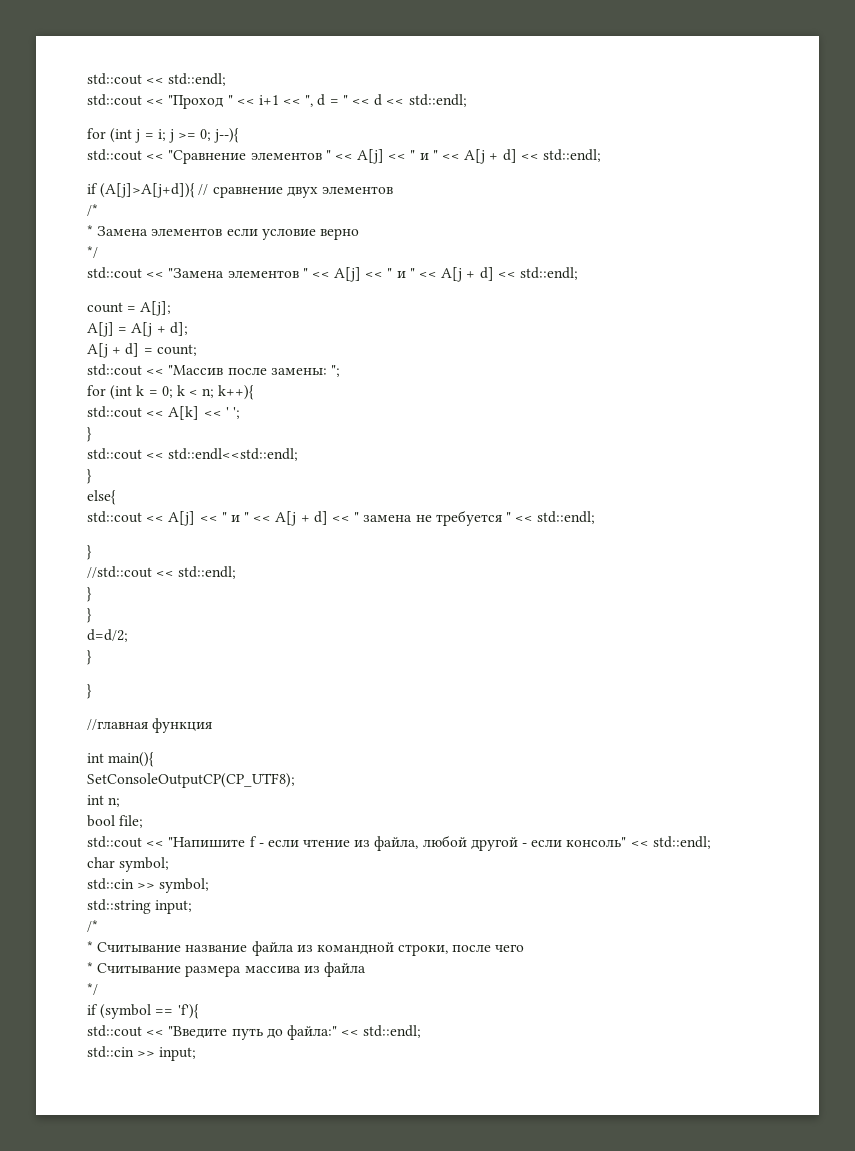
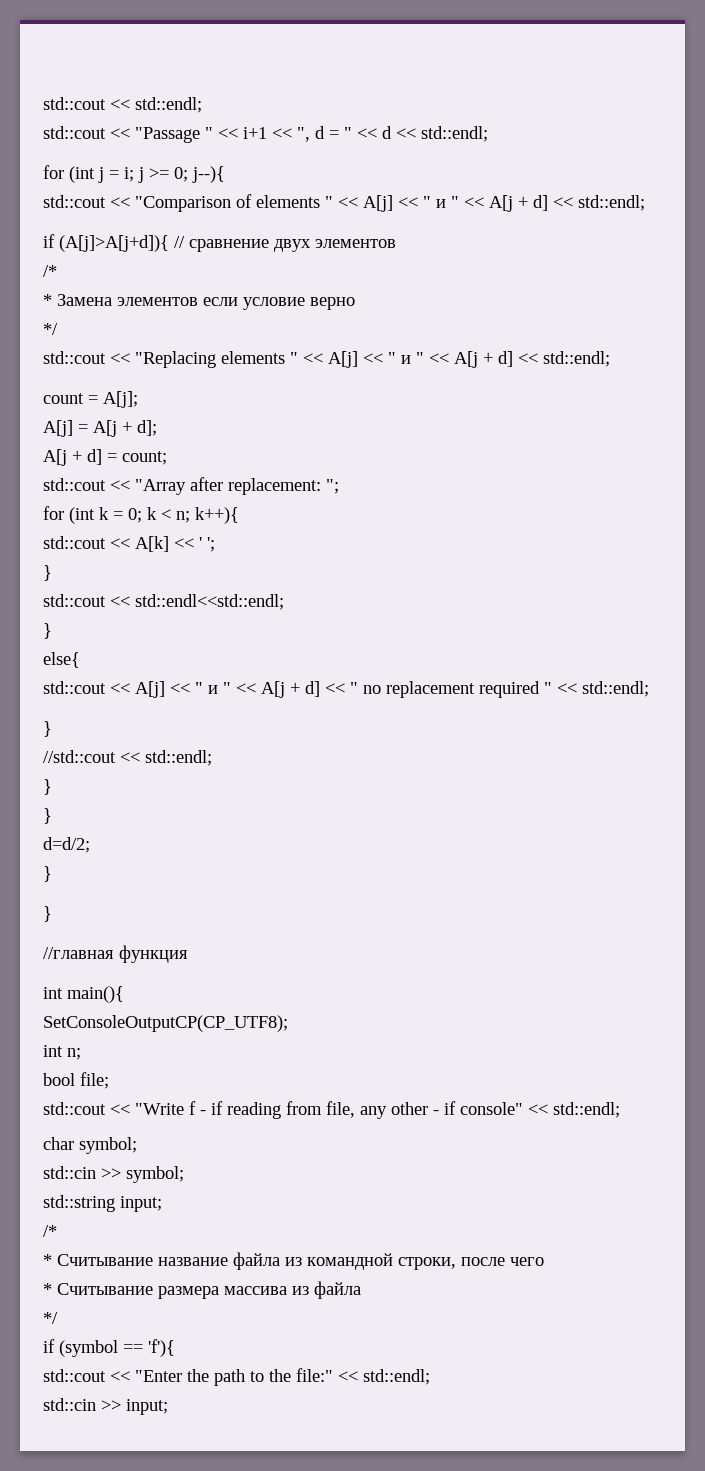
[168,95,224,109] "Проход -> [135,127,200,143] "Passage
[168,150,322,164] "Сравнение элементов -> [135,194,320,212] "Comparison of elements
[168,268,299,278] "Замена элементов -> [135,351,285,368] "Replacing elements
[168,365,327,375] "Массив после замены: -> [135,477,321,495] "Array after replacement:
[363,510,502,526] замена не требуется -> [363,681,540,698] no replacement required
[168,837,246,848] "Напишите -> [135,1103,184,1115] "Write
[267,835,627,851] если чтение из файла, любой другой - если консоль" -> [211,1101,523,1119] if reading from file, any other - if console"
[168,1025,337,1040] "Введите путь до файла:" -> [135,1368,333,1386] "Enter the path to the file:"

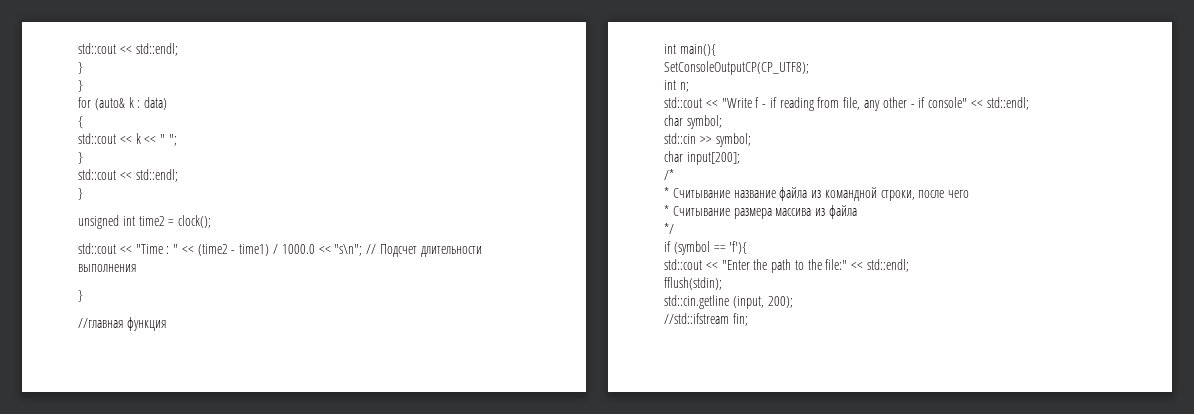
[43,97,202,113] [43,126,488,143] [43,165,225,183] [43,194,645,212] [43,234,396,252] [43,265,57,277] [43,294,355,310] [43,323,58,335] [43,351,610,368] [43,391,138,408] [43,420,157,437] [43,449,167,466] [43,477,339,495] [43,506,239,524] [43,536,215,552] [43,565,52,581] [43,594,284,610] [43,623,52,639] [43,652,80,668] [43,681,649,698] [43,721,52,737] [43,750,212,766] [43,779,52,795] [43,808,52,824] [43,837,90,853] [43,866,52,882] std::cout << std::endl; // std::cout << "Passage " << i+1 << ", d = " << d << std::endl; // for (int j = i; j >= 0; j--){ // std::cout << "Comparison of elements " << A[j] << " и " << A[j + d] << std::endl; // if (A[j]>A[j+d]){ // сравнение двух элементов // /* // * Замена элементов если условие верно // */ // std::cout << "Replacing elements " << A[j] << " и " << A[j + d] << std::endl; // count = A[j]; // A[j] = A[j + d]; // A[j + d] = count; // std::cout << "Array after replacement: "; // for (int k = 0; k < n; k++){ // std::cout << A[k] << ' '; // } // std::cout << std::endl<<std::endl; // } // else{ // std::cout << A[j] << " и " << A[j + d] << " no replacement required " << std::endl; // } // //std::cout << std::endl; // } // } // d=d/2; // } -> [78,43,178,56] [78,62,83,74] [78,80,83,92] [78,97,168,110] [78,116,83,128] [78,133,177,146] [78,152,83,164] [78,169,178,182] [78,188,83,200] [78,215,212,229] [78,243,482,257] [78,264,136,272] std::cout << std::endl; // } // } // for (auto& k : data) // { // std::cout << k << " "; // } // std::cout << std::endl; // } // unsigned int time2 = clock(); // std::cout << "Time : " << (time2 - time1) / 1000.0 << "s\n"; // Подсчет длительности выполнения
[43,1072,109,1089] // bool file; -> (689, 87) none
[43,1195,162,1212] std::string input; -> [664,151,740,165] char input[200];
[43,1398,168,1415] std::cin >> input; -> [664,277,722,290] [664,295,793,309] [664,313,748,326] fflush(stdin); // std::cin.getline (input, 200); // //std::ifstream fin;

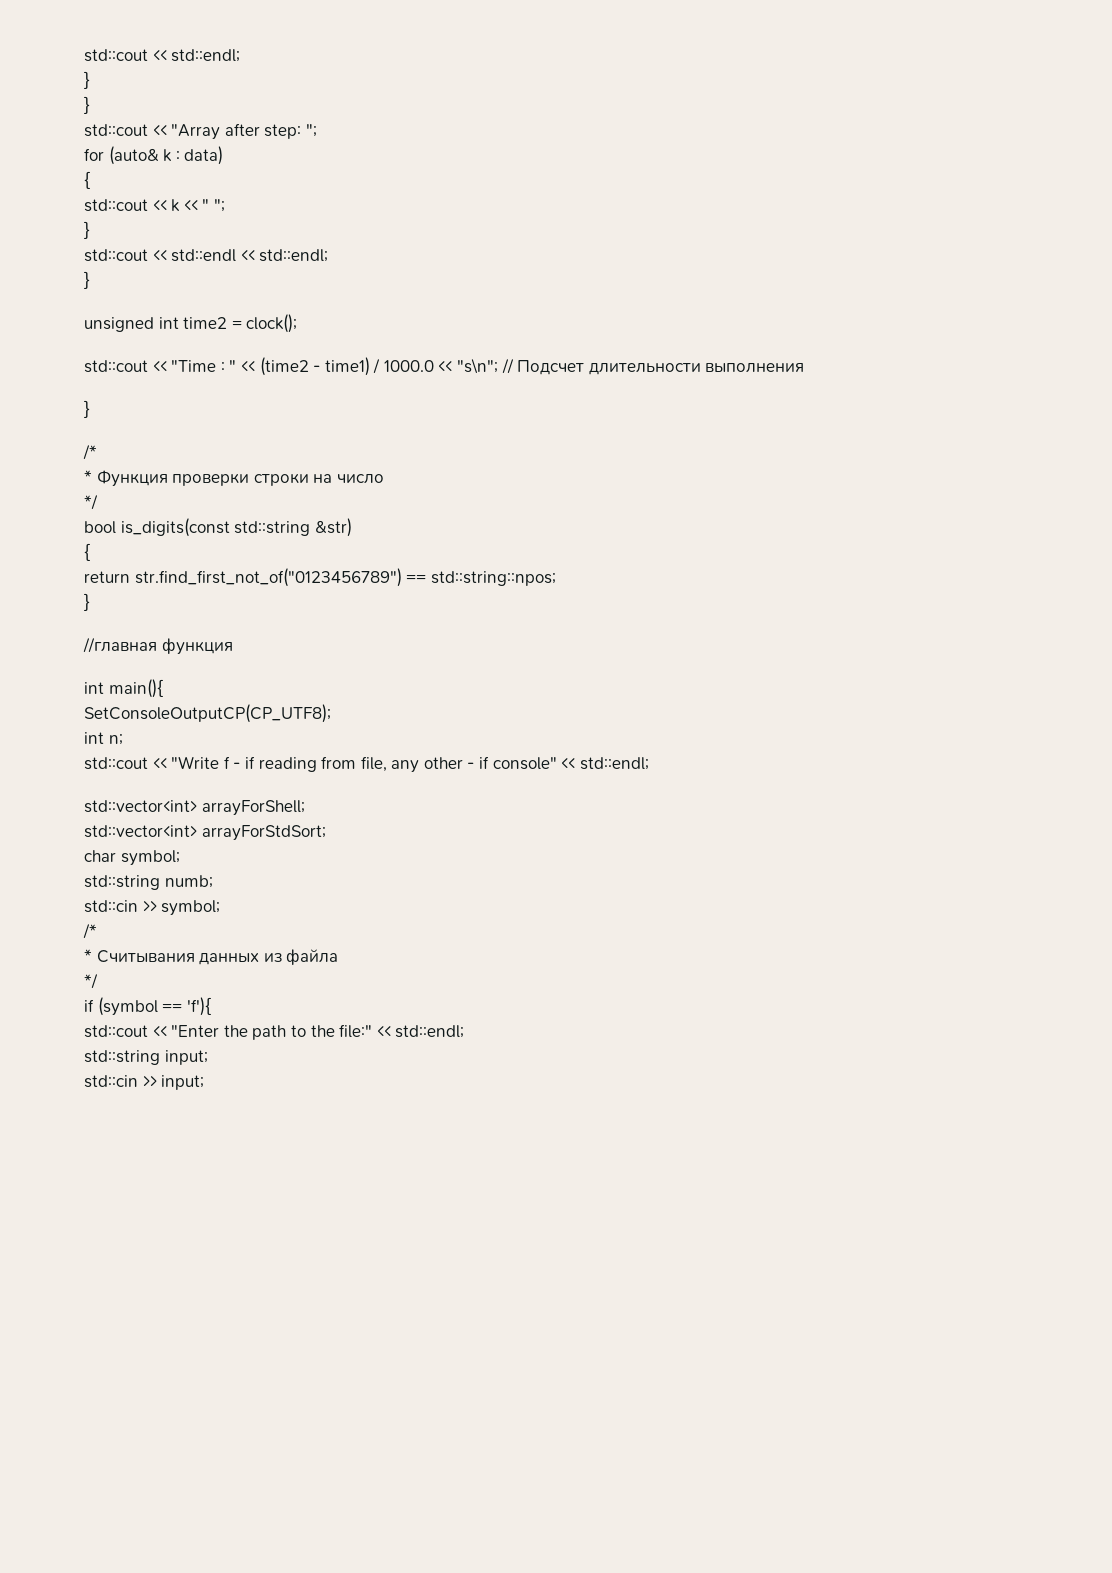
(83, 86) none -> [84,123,317,140] // std::cout << "Array after step: ";
(132, 176) none -> [171,249,255,262] std::endl <<
(83, 296) none -> [83,444,97,460] [84,470,384,487] [84,494,98,510] [84,518,352,537] [84,543,90,561] [84,568,556,587] [84,593,90,611] // /* // * Функция проверки строки на число // */ // bool is_digits(const std::string &str) // { // return str.find_first_not_of("0123456789") == std::string::npos; // }
(1029, 103) none -> [84,800,305,816] [84,825,326,841] // std::vector<int> arrayForShell; // std::vector<int> arrayForStdSort;
(722, 122) none -> [84,875,213,890] // std::string numb;
[664,151,740,165] [664,169,674,180] [664,187,970,201] [664,205,812,219] // char input[200]; // /* // * Считывание название файла из командной строки, после чего // * Считывание размера массива -> [83,923,97,939] [84,949,260,965] // /* // * Считывания данных
[664,277,722,290] [664,295,793,309] [664,313,748,326] fflush(stdin); // std::cin.getline (input, 200); // //std::ifstream fin; -> [84,1050,208,1065] [84,1075,205,1090] std::string input; // std::cin >> input;

